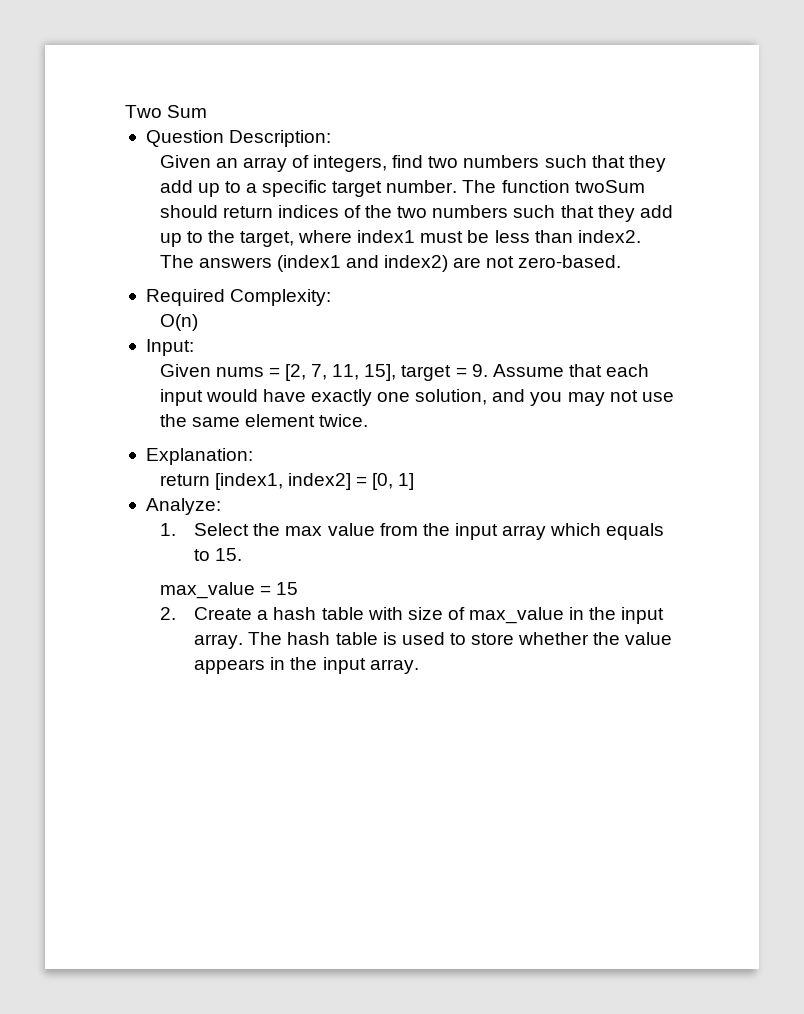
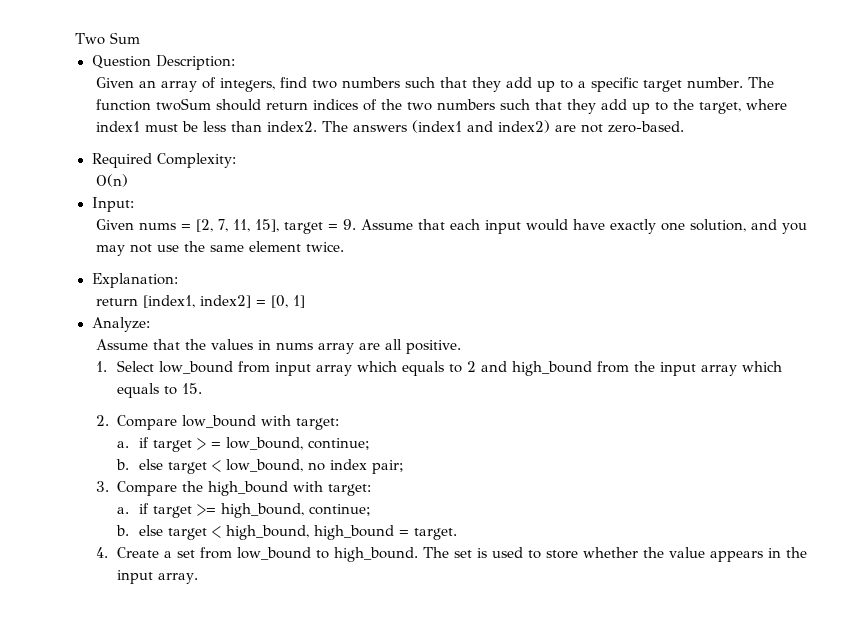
[159,523,375,536] 1. Select the max value -> [96,339,462,354] [96,360,593,376] Assume that the values in nums array are all positive. // 1. Select low_bound from input array which equals to 2 and high_bound
[159,582,298,599] [159,607,665,624] [194,632,378,649] max_value = 15 // 2. Create a hash table with size of max_value in the input array. The hash table -> [96,415,340,430] [117,437,370,452] [116,459,404,474] [96,481,372,496] [117,503,371,518] [116,525,457,540] [96,547,473,562] 2. Compare low_bound with target: // a. if target > = low_bound, continue; // b. else target < low_bound, no index pair; // 3. Compare the high_bound with target: // a. if target >= high_bound, continue; // b. else target < high_bound, high_bound = target. // 4. Create a set from low_bound to high_bound. The set

